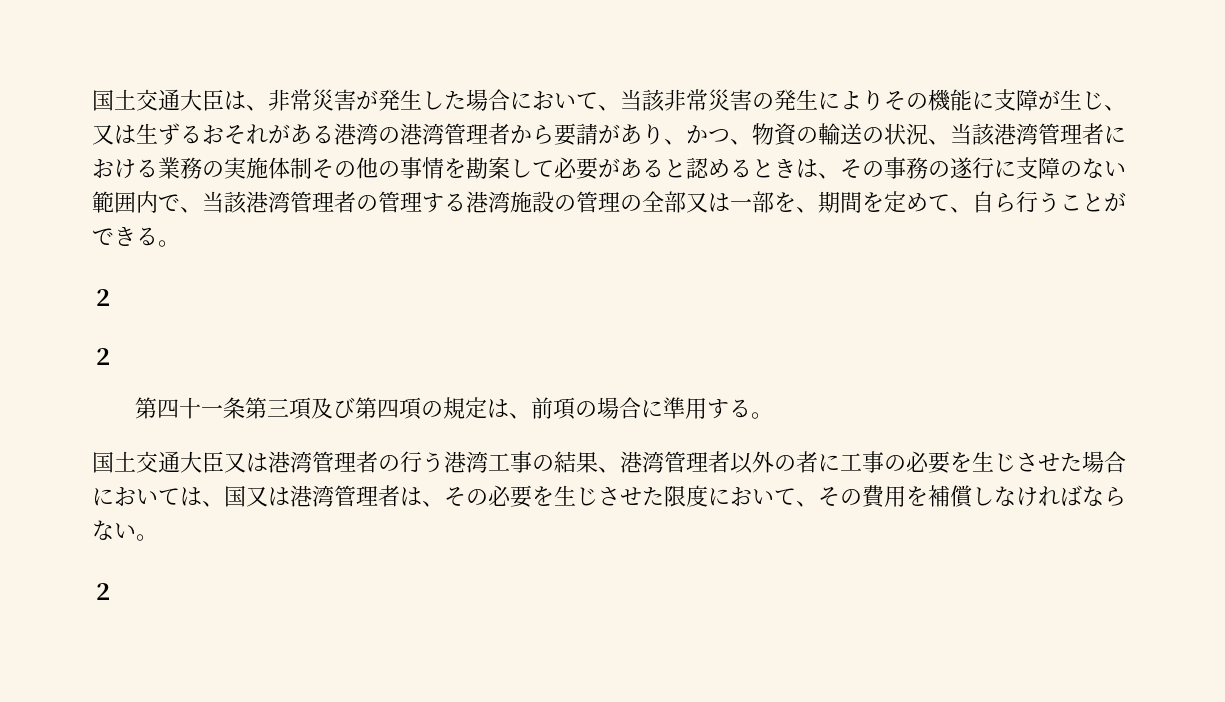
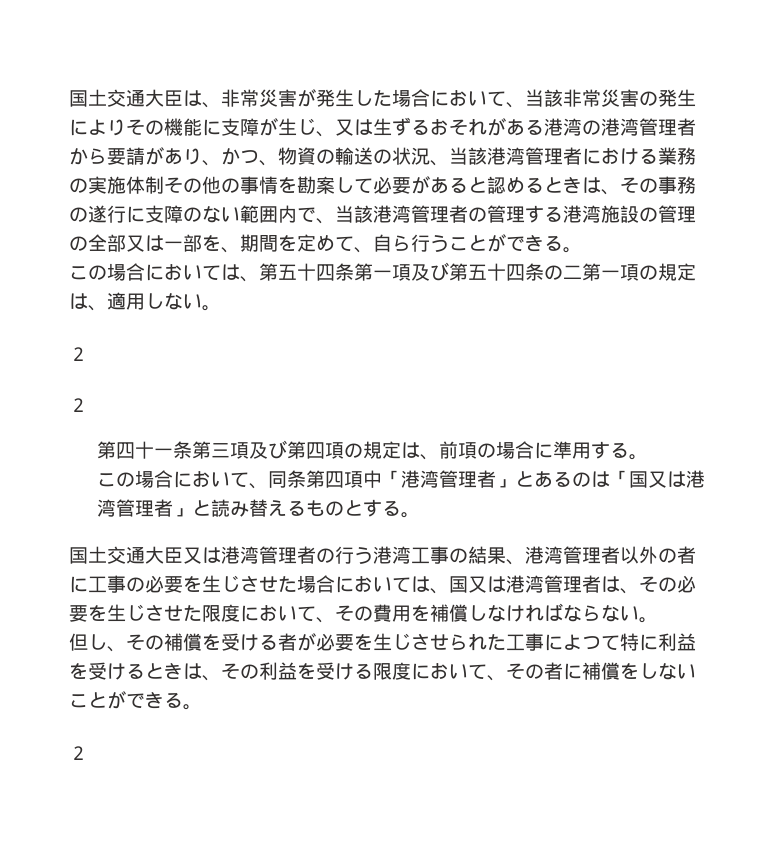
(180, 243) none -> [69,262,696,282] [69,292,221,311] // この場合においては、第五十四条第一項及び第五十四条の二第一項の規定は、適用しない。
(773, 415) none -> [97,470,706,489] [97,499,421,518] // この場合において、同条第四項中「港湾管理者」とあるのは「国又は港湾管理者」と読み替えるものとする。
(158, 537) none -> [69,633,696,652] [69,662,696,681] [69,691,202,710] // 但し、その補償を受ける者が必要を生じさせられた工事によつて特に利益を受けるときは、その利益を受ける限度において、その者に補償をしないことができる。

